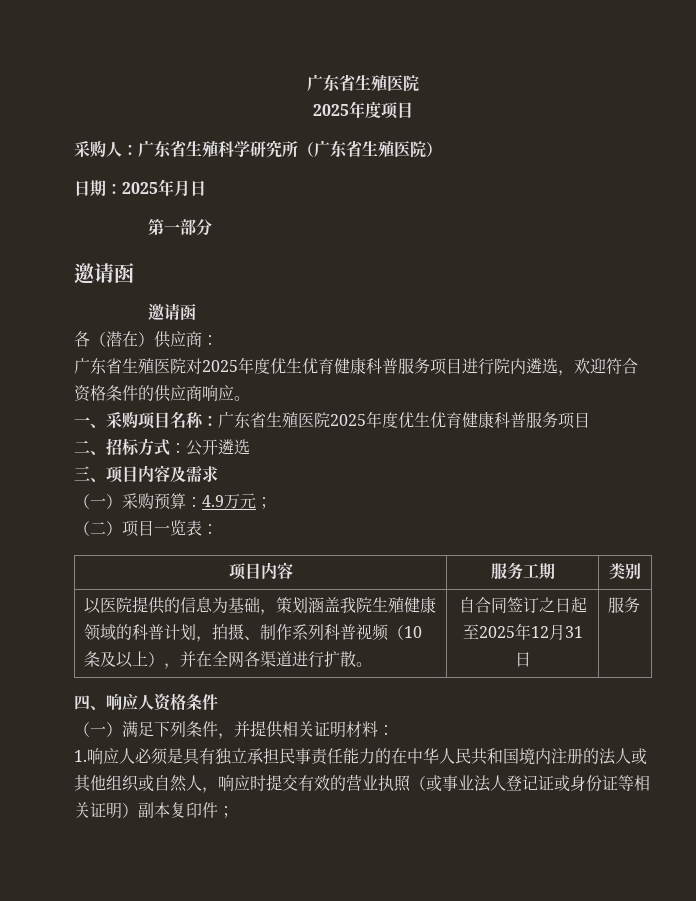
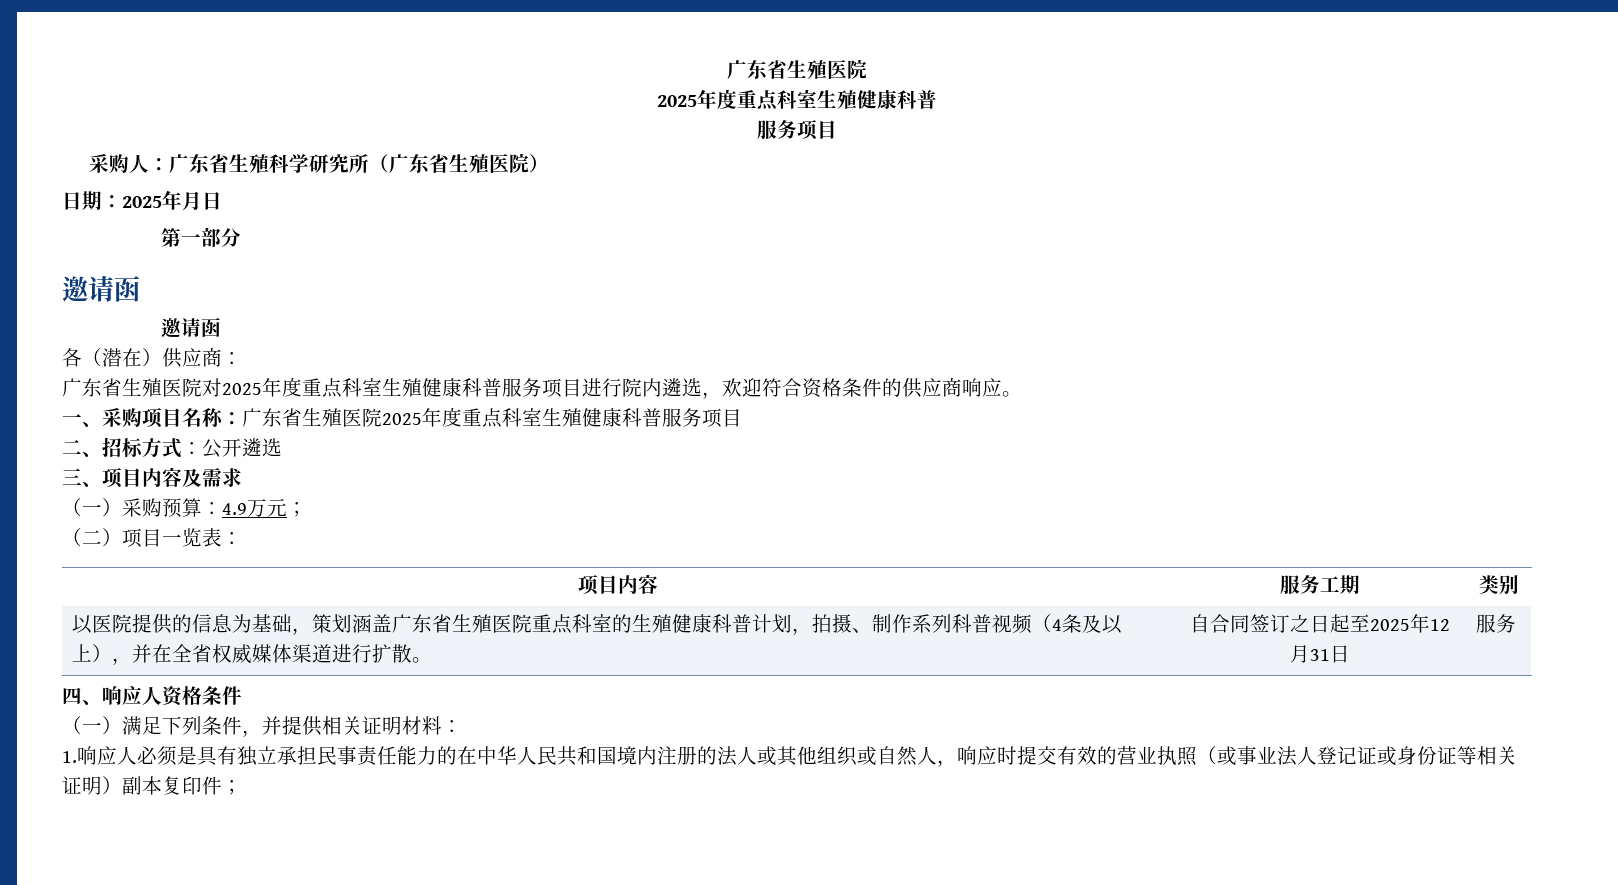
(381, 110) none -> [737,89,937,111] [757,120,797,139] 重点科室生殖健康科普 // 服务
[270,358,334,374] 优生优育 -> [302,378,422,398] 重点科室生殖
[398,412,462,428] 优生优育 -> [462,408,582,428] 重点科室生殖
[339,596,436,613] [83,624,132,641] 我院生殖健康领域的 -> [392,614,713,634] 广东省生殖医院重点科室的生殖健康
[403,626,422,638] 10 -> [1052,619,1063,631] 4
[227,651,260,668] 网各 -> [192,644,293,664] 省权威媒体

